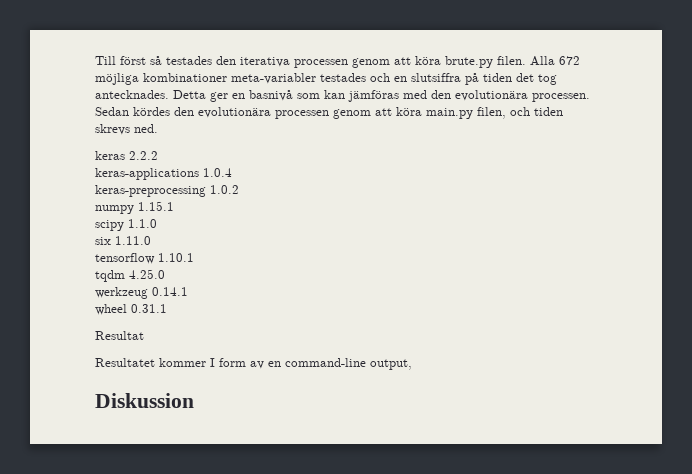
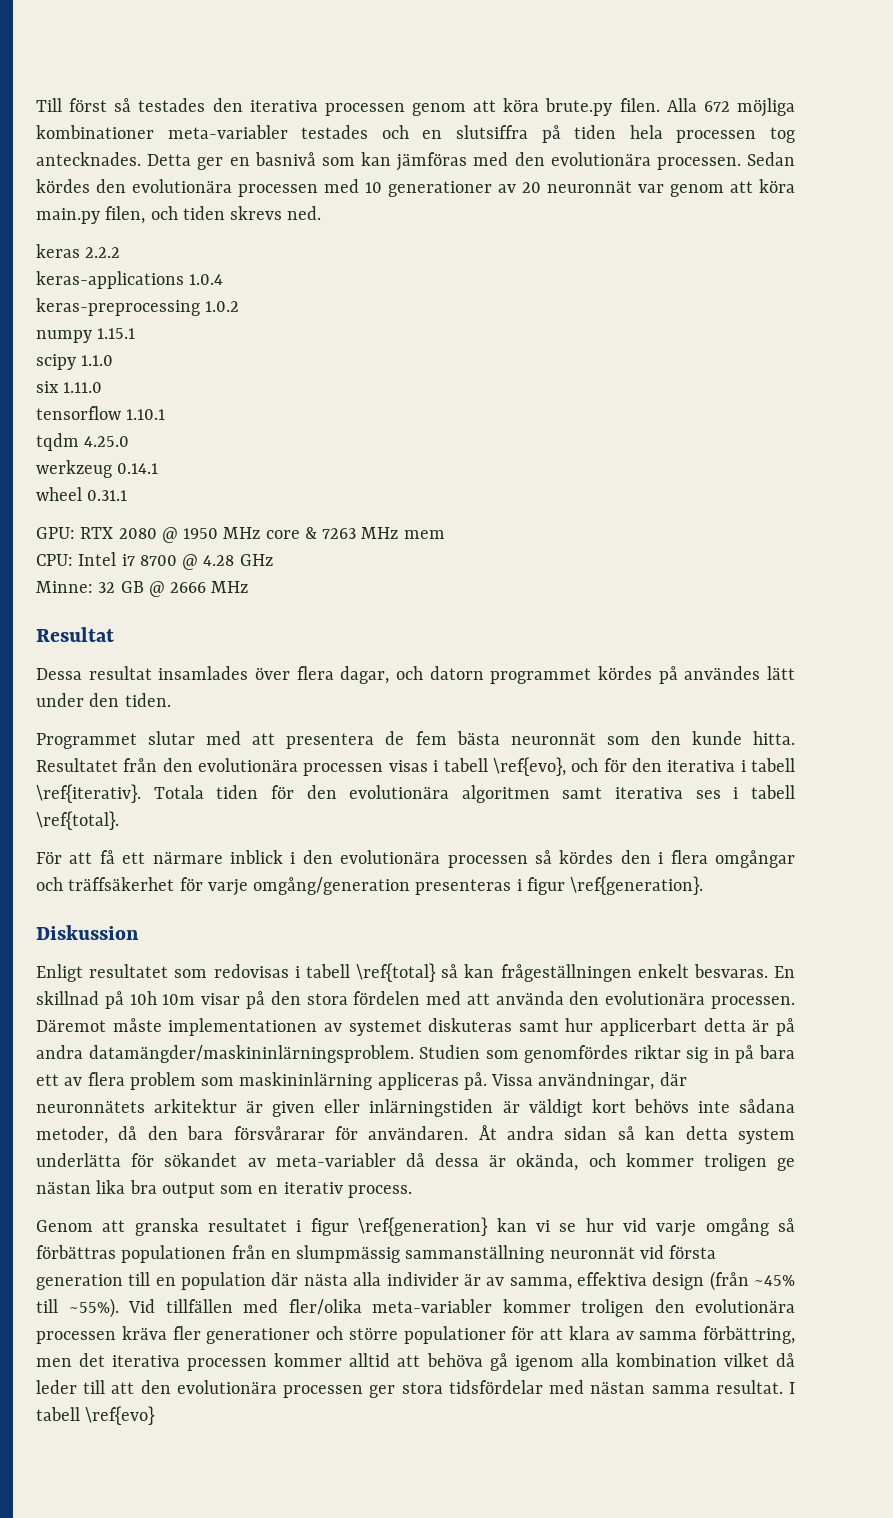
[516,73,534,82] det -> [629,125,757,143] hela processen
(329, 114) none -> [324,179,664,197] med 10 generationer av 20 neuronnät var
[95,331,144,340] [95,358,412,370] [95,393,194,408] Resultat // Resultatet kommer I form av en command-line output, // Diskussion -> [36,527,445,543] [36,552,273,570] [36,581,249,597] [36,627,114,642] [36,666,795,684] [36,693,171,707] [36,731,795,749] [36,757,795,776] [36,784,795,803] [36,811,119,830] [36,850,795,868] [36,876,704,896] [36,925,139,940] [36,963,796,982] [36,991,796,1009] [36,1018,795,1036] [36,1045,795,1063] [36,1072,687,1090] [36,1099,796,1117] [36,1125,795,1144] [36,1153,795,1171] [36,1180,412,1198] [36,1217,796,1237] [36,1245,717,1263] [36,1271,795,1291] [36,1298,795,1318] [36,1326,795,1344] [36,1353,796,1371] [36,1380,796,1398] [36,1406,156,1425] GPU: RTX 2080 @ 1950 MHz core & 7263 MHz mem // CPU: Intel i7 8700 @ 4.28 GHz // Minne: 32 GB @ 2666 MHz // Resultat // Dessa resultat insamlades över flera dagar, och datorn programmet kördes på användes lätt under den tiden. // Programmet slutar med att presentera de fem bästa neuronnät som den kunde hitta. Resultatet från den evolutionära processen visas i tabell \ref{evo}, och för den iterativa i tabell \ref{iterativ}. Totala tiden för den evolutionära algoritmen samt iterativa ses i tabell \ref{total}. // För att få ett närmare inblick i den evolutionära processen så kördes den i flera omgångar och träffsäkerhet för varje omgång/generation presenteras i figur \ref{generation}. // Diskussion // Enligt resultatet som redovisas i tabell \ref{total} så kan frågeställningen enkelt besvaras. En skillnad på 10h 10m visar på den stora fördelen med att använda den evolutionära processen. Däremot måste implementationen av systemet diskuteras samt hur applicerbart detta är på andra datamängder/maskininlärningsproblem. Studien som genomfördes riktar sig in på bara ett av flera problem som maskininlärning appliceras på. Vissa användningar, där neuronnätets arkitektur är given eller inlärningstiden är väldigt kort behövs inte sådana metoder, då den bara försvårarar för användaren. Åt andra sidan så kan detta system underlätta för sökandet av meta-variabler då dessa är okända, och kommer troligen ge nästan lika bra output som en iterativ process. // Genom att granska resultatet i figur \ref{generation} kan vi se hur vid varje omgång så förbättras populationen från en slumpmässig sammanställning neuronnät vid första generation till en population där nästa alla individer är av samma, effektiva design (från ~45% till ~55%). Vid tillfällen med fler/olika meta-variabler kommer troligen den evolutionära processen kräva fler generationer och större populationer för att klara av samma förbättring, men det iterativa processen kommer alltid att behöva gå igenom alla kombination vilket då leder till att den evolutionära processen ger stora tidsfördelar med nästan samma resultat. I tabell \ref{evo}

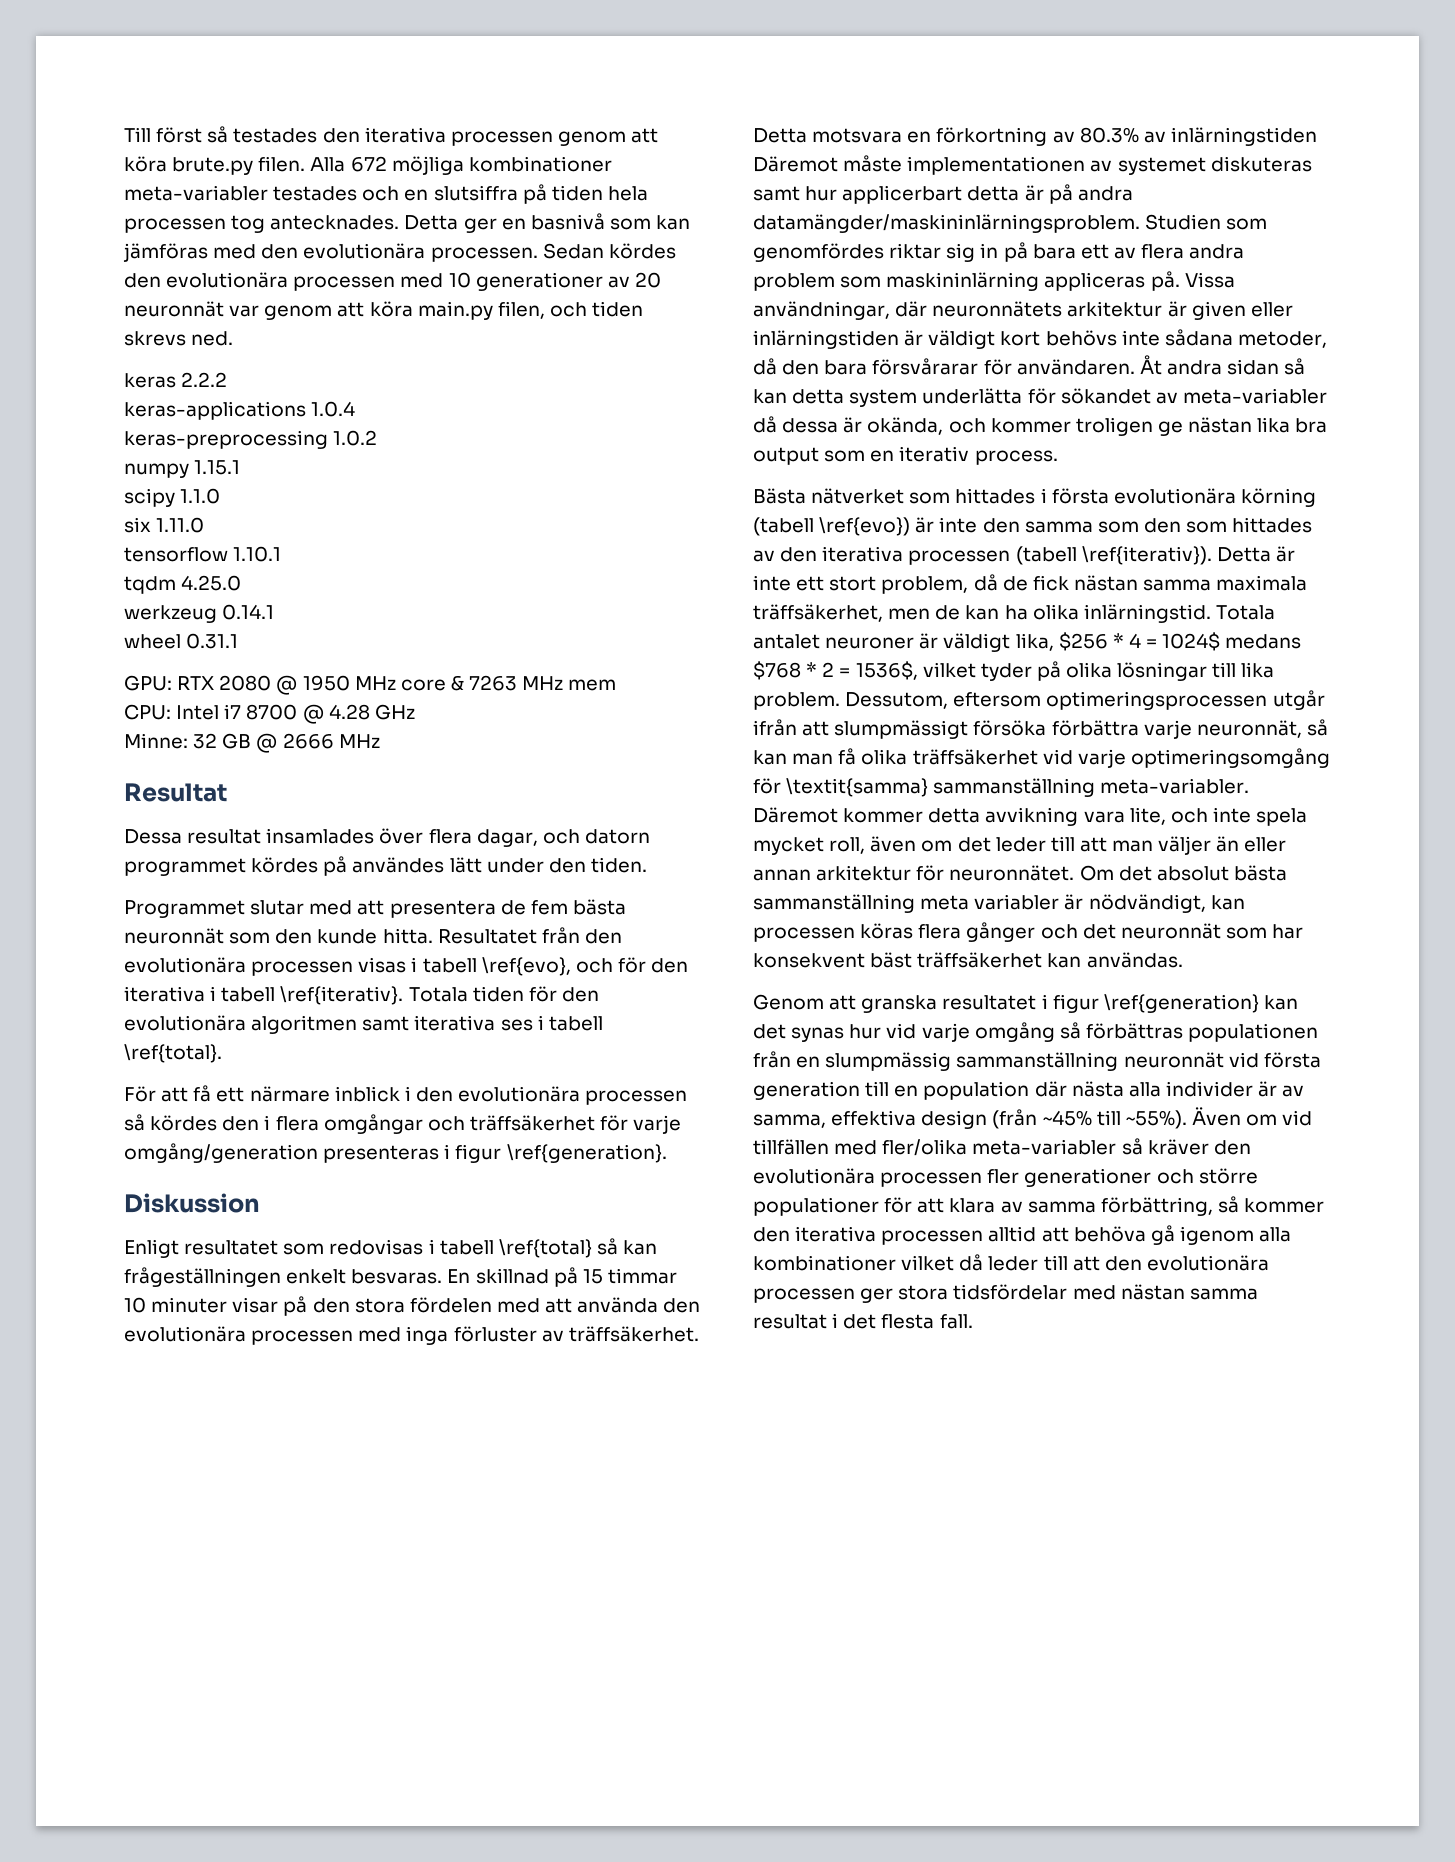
[129,991,196,1005] 10h 10m -> [582,1268,677,1284] [124,1297,228,1313] 15 timmar 10 minuter
[711,996,796,1009] processen. -> [251,1326,699,1345] [753,127,1317,146] processen med inga förluster av träffsäkerhet. Detta motsvara en förkortning av 80.3% av inlärningstiden
(125, 1079) none -> [1189,244,1245,259] andra
(412, 1191) none -> [753,488,1316,507] [753,517,1313,536] [753,546,1295,565] [753,574,1308,594] [753,604,1275,623] [753,632,1302,652] [753,661,1275,681] [753,690,1325,710] [753,719,1328,739] [753,748,1330,768] [753,778,1250,797] [753,807,1308,826] [753,836,1287,855] [753,865,1287,881] [753,894,1245,913] [753,922,1304,942] [753,952,1183,968] // Bästa nätverket som hittades i första evolutionära körning (tabell \ref{evo}) är inte den samma som den som hittades av den iterativa processen (tabell \ref{iterativ}). Detta är inte ett stort problem, då de fick nästan samma maximala träffsäkerhet, men de kan ha olika inlärningstid. Totala antalet neuroner är väldigt lika, $256 * 4 = 1024$ medans $768 * 2 = 1536$, vilket tyder på olika lösningar till lika problem. Dessutom, eftersom optimeringsprocessen utgår ifrån att slumpmässigt försöka förbättra varje neuronnät, så kan man få olika träffsäkerhet vid varje optimeringsomgång för \textit{samma} sammanställning meta-variabler. Däremot kommer detta avvikning vara lite, och inte spela mycket roll, även om det leder till att man väljer än eller annan arkitektur för neuronnätet. Om det absolut bästa sammanställning meta variabler är nödvändigt, kan processen köras flera gånger och det neuronnät som har konsekvent bäst träffsäkerhet kan användas.
[535,1220,577,1232] vi se -> [753,1024,845,1042] det synas
[128,1299,155,1313] Vid -> [1191,1107,1313,1126] Även om vid
[502,1299,795,1317] [36,1326,167,1344] kommer troligen den evolutionära processen kräva -> [1121,1138,1251,1155] [753,1168,983,1187] så kräver den evolutionära processen
[36,1353,343,1371] men det iterativa processen kommer -> [1217,1196,1325,1213] [753,1226,984,1245] så kommer den iterativa processen
[615,1353,717,1367] kombination -> [753,1255,896,1271] kombinationer
[715,1380,796,1394] [36,1406,156,1425] resultat. I tabell \ref{evo} -> [753,1313,973,1329] resultat i det flesta fall.

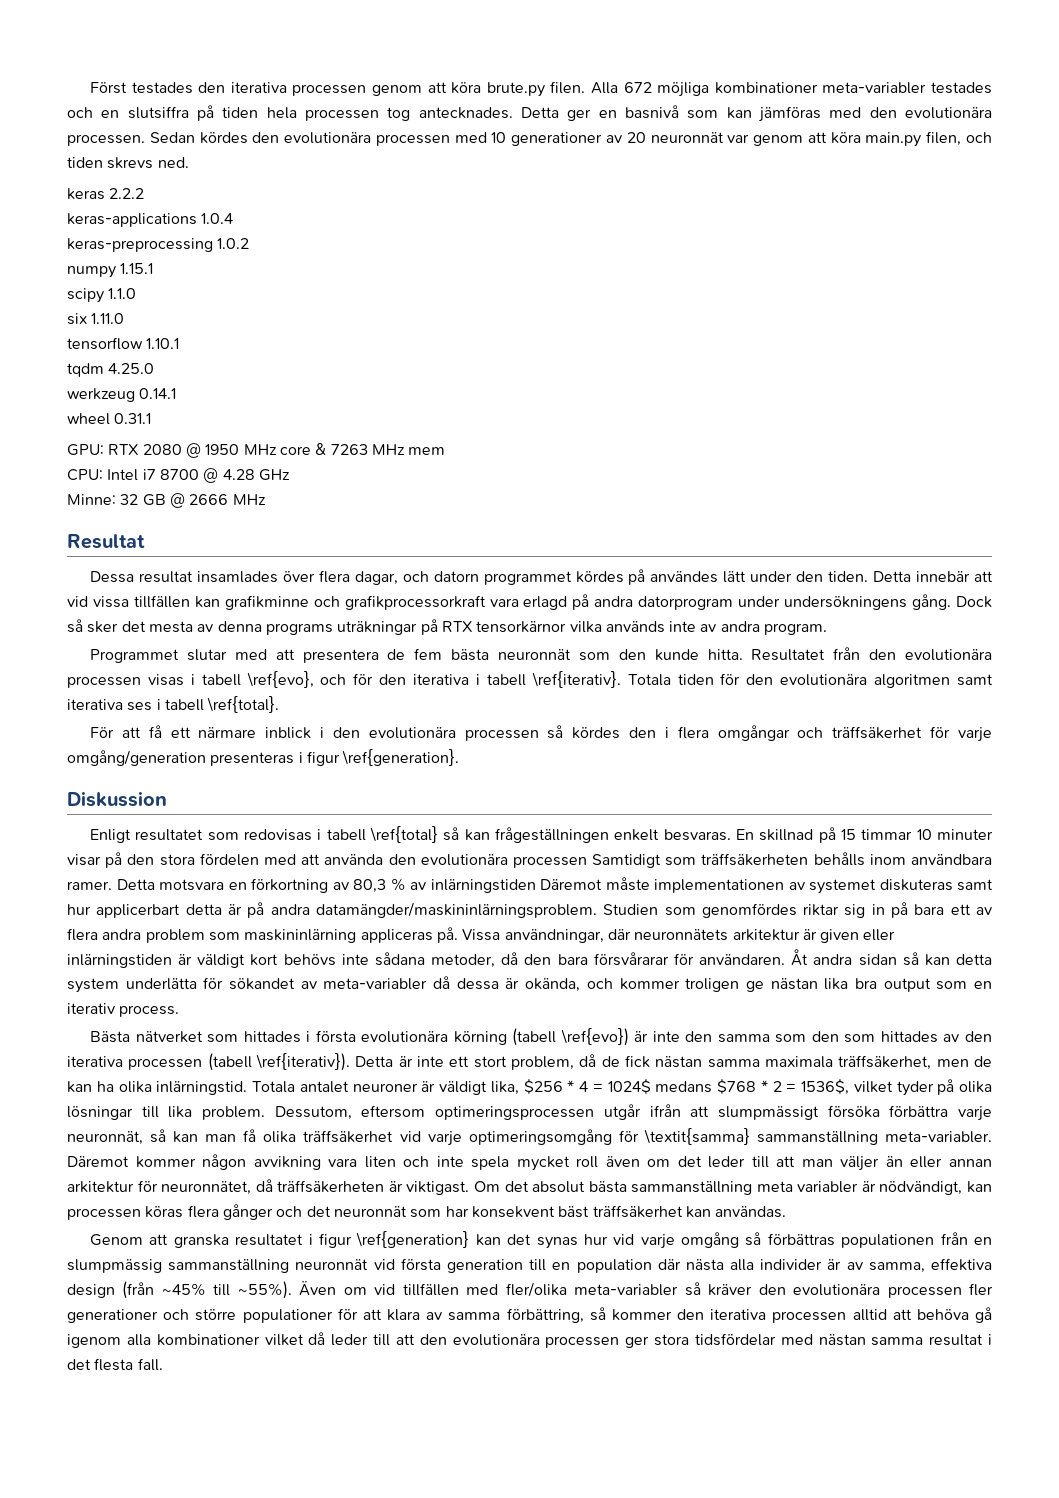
[124,126,229,143] Till först så -> [90,82,128,94] Först
(647, 865) none -> [873,571,993,582] [67,594,993,610] [67,619,828,635] Detta innebär att vid vissa tillfällen kan grafikminne och grafikprocessorkraft vara erlagd på andra datorprogram under undersökningens gång. Dock så sker det mesta av denna programs uträkningar på RTX tensorkärnor vilka används inte av andra program.
[358,1326,699,1345] med inga förluster av träffsäkerhet. -> [592,852,992,868] [67,881,112,890] Samtidigt som träffsäkerheten behålls inom användbara ramer.
[1079,127,1139,143] 80.3% -> [353,878,406,893] 80,3 %
[928,808,981,823] detta -> [202,1154,247,1170] någon
[1129,807,1166,825] lite, -> [364,1156,396,1168] liten
[829,837,866,854] roll, -> [576,1156,599,1168] roll
[949,865,1075,881] neuronnätet. -> [161,1179,470,1195] neuronnätet, då träffsäkerheten är viktigast.

